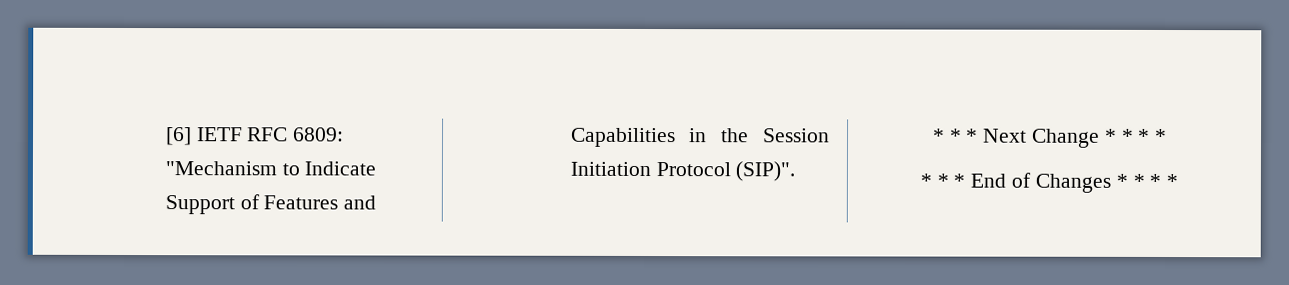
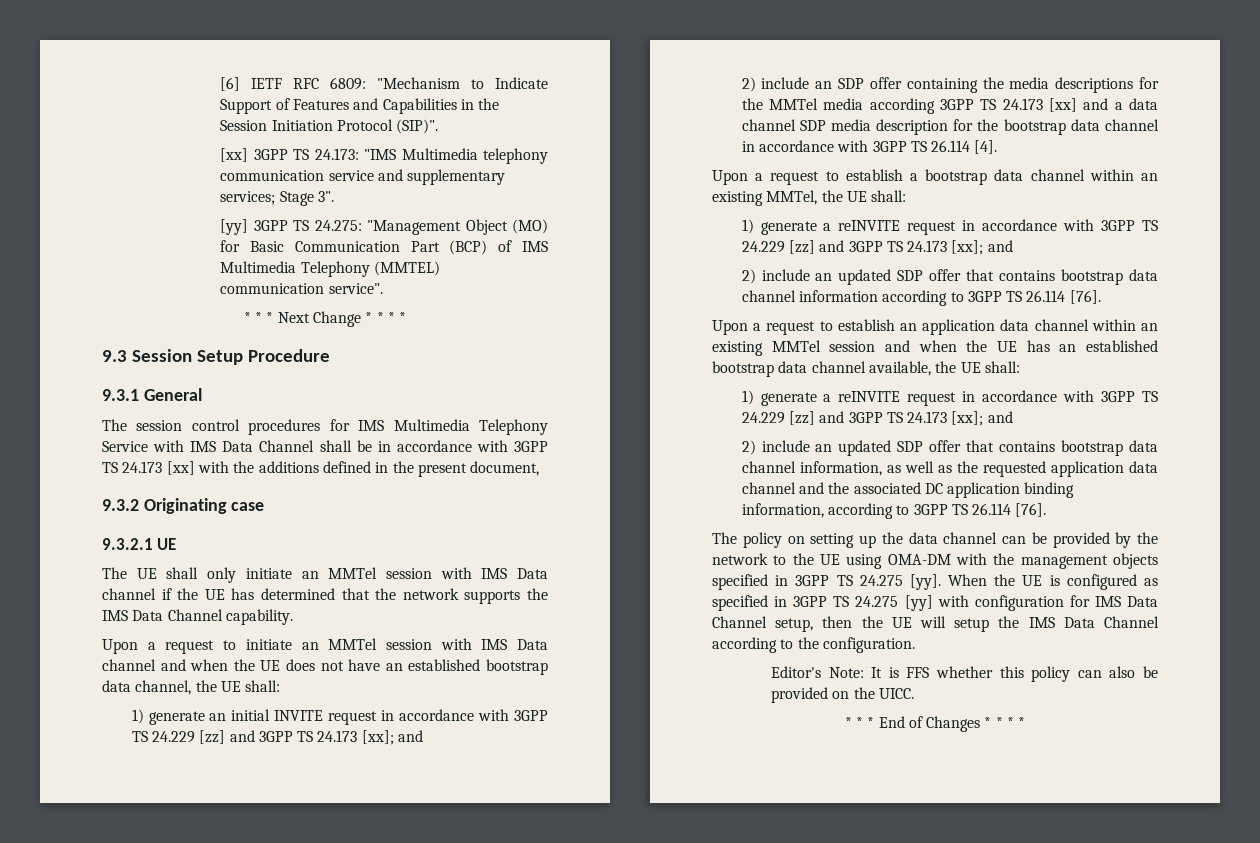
(796, 171) none -> [220,148,548,164] [220,169,506,185] [220,191,334,206] [220,219,548,235] [220,240,548,255] [220,261,440,277] [220,283,383,294] // [xx] 3GPP TS 24.173: "IMS Multimedia telephony communication service and supplementary services; Stage 3". // [yy] 3GPP TS 24.275: "Management Object (MO) for Basic Communication Part (BCP) of IMS Multimedia Telephony (MMTEL) communication service".
(1168, 136) none -> [102,349,330,365] [102,388,202,401] [102,419,548,435] [102,440,548,452] [102,461,540,477] [102,498,265,514] [102,538,177,550] [102,567,548,583] [102,588,548,604] [102,609,293,625] [102,638,548,654] [102,659,548,675] [102,680,281,695] [131,709,548,725] [131,730,424,745] [741,77,1159,93] [741,98,1158,114] [741,119,1159,135] [741,140,998,154] [712,169,1158,185] [712,190,907,206] [741,219,1158,235] [741,240,1013,255] [741,269,1158,285] [741,290,1101,306] [712,319,1158,335] [712,340,1158,356] [712,361,1020,377] [741,390,1158,406] [741,411,1013,426] [741,440,1158,456] [741,461,1158,477] [741,482,1075,498] [741,503,1047,519] [712,532,1158,548] [712,553,1158,569] [712,574,1158,590] [712,595,1158,611] [712,616,1159,632] [712,637,915,653] [771,666,1158,682] [771,687,915,703] // 9.3 Session Setup Procedure // 9.3.1 General // The session control procedures for IMS Multimedia Telephony Service with IMS Data Channel shall be in accordance with 3GPP TS 24.173 [xx] with the additions defined in the present document, // 9.3.2 Originating case // 9.3.2.1 UE // The UE shall only initiate an MMTel session with IMS Data channel if the UE has determined that the network supports the IMS Data Channel capability. // Upon a request to initiate an MMTel session with IMS Data channel and when the UE does not have an established bootstrap data channel, the UE shall: // 1) generate an initial INVITE request in accordance with 3GPP TS 24.229 [zz] and 3GPP TS 24.173 [xx]; and // 2) include an SDP offer containing the media descriptions for the MMTel media according 3GPP TS 24.173 [xx] and a data channel SDP media description for the bootstrap data channel in accordance with 3GPP TS 26.114 [4]. // Upon a request to establish a bootstrap data channel within an existing MMTel, the UE shall: // 1) generate a reINVITE request in accordance with 3GPP TS 24.229 [zz] and 3GPP TS 24.173 [xx]; and // 2) include an updated SDP offer that contains bootstrap data channel information according to 3GPP TS 26.114 [76]. // Upon a request to establish an application data channel within an existing MMTel session and when the UE has an established bootstrap data channel available, the UE shall: // 1) generate a reINVITE request in accordance with 3GPP TS 24.229 [zz] and 3GPP TS 24.173 [xx]; and // 2) include an updated SDP offer that contains bootstrap data channel information, as well as the requested application data channel and the associated DC application binding information, according to 3GPP TS 26.114 [76]. // The policy on setting up the data channel can be provided by the network to the UE using OMA-DM with the management objects specified in 3GPP TS 24.275 [yy]. When the UE is configured as specified in 3GPP TS 24.275 [yy] with configuration for IMS Data Channel setup, then the UE will setup the IMS Data Channel according to the configuration. // Editor's Note: It is FFS whether this policy can also be provided on the UICC.

